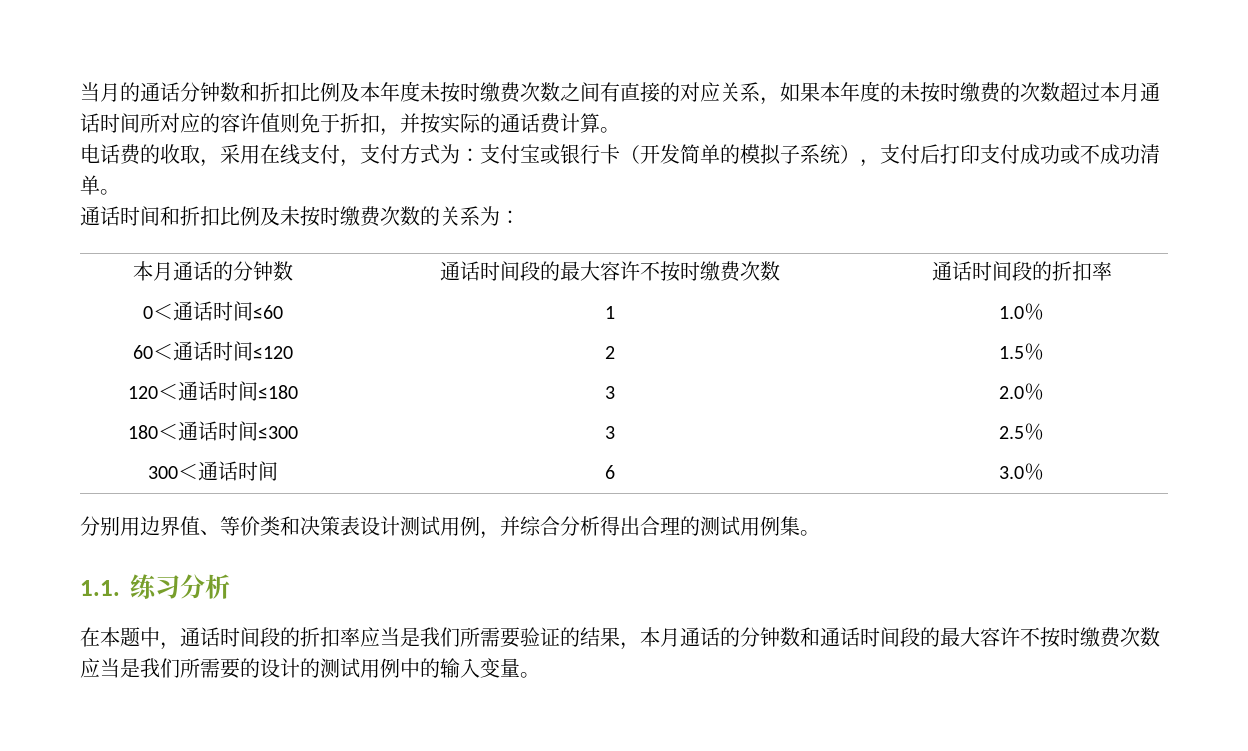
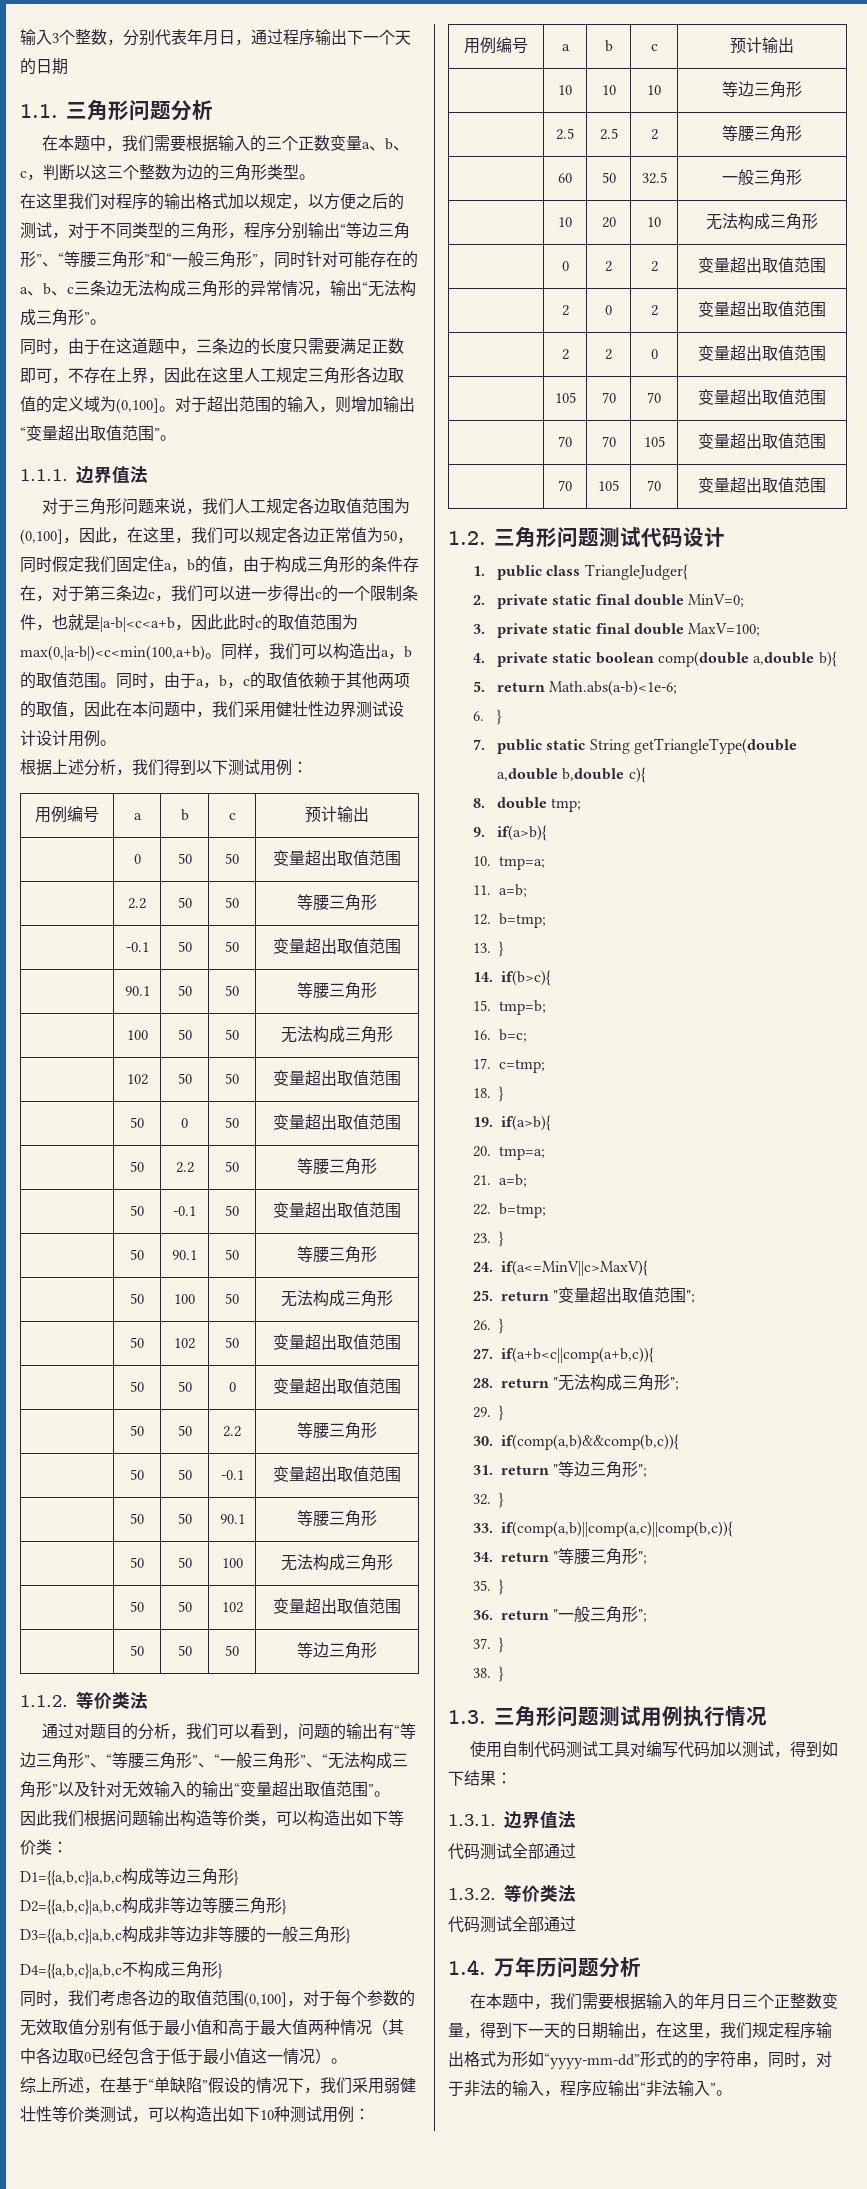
[80,81,1160,105] [80,113,620,136] [80,144,1160,167] [80,175,120,195] [80,206,520,227] [132,261,293,281] [440,261,780,282] [931,261,1112,281] [142,301,283,321] [605,306,615,319] [999,303,1044,320] [132,341,293,361] [605,346,615,359] [999,343,1044,360] [127,381,298,401] [605,386,615,399] [999,383,1044,400] [127,421,298,441] [605,426,615,439] [999,423,1044,440] [147,461,278,481] [605,465,615,479] [999,463,1044,480] [80,516,820,539] 当月的通话分钟数和折扣比例及本年度未按时缴费次数之间有直接的对应关系，如果本年度的未按时缴费的次数超过本月通话时间所对应的容许值则免于折扣，并按实际的通话费计算。 // 电话费的收取，采用在线支付，支付方式为：支付宝或银行卡（开发简单的模拟子系统），支付后打印支付成功或不成功清单。 // 通话时间和折扣比例及未按时缴费次数的关系为： // 本月通话的分钟数 | 通话时间段的最大容许不按时缴费次数 | 通话时间段的折扣率 // 0＜通话时间≤60 | 1 | 1.0％ // 60＜通话时间≤120 | 2 | 1.5％ // 120＜通话时间≤180 | 3 | 2.0％ // 180＜通话时间≤300 | 3 | 2.5％ // 300＜通话时间 | 6 | 3.0％ // 分别用边界值、等价类和决策表设计测试用例，并综合分析得出合理的测试用例集。 -> [20,29,411,46] [20,58,68,75] 输入3个整数，分别代表年月日，通过程序输出下一个天的日期
[130,574,230,599] [80,627,1160,650] [80,658,520,679] 练习分析 // 在本题中，通话时间段的折扣率应当是我们所需要验证的结果，本月通话的分钟数和通话时间段的最大容许不按时缴费次数应当是我们所需要的设计的测试用例中的输入变量 -> [66,99,213,121] [41,135,409,152] [20,164,315,181] [20,193,404,210] [20,222,410,239] [20,251,418,268] [20,280,416,297] [20,309,106,326] [20,338,404,355] [20,367,404,384] [20,396,415,414] [20,425,176,441] [20,466,148,484] [41,498,410,515] [20,527,413,545] [20,556,419,573] [20,585,418,602] [20,614,358,632] [20,643,412,661] [20,672,410,689] [20,701,404,718] [20,730,116,747] [20,759,308,776] [35,806,99,823] [133,813,142,820] [180,809,189,821] [228,813,236,820] [305,806,369,823] [133,854,141,864] [177,853,192,864] [225,853,239,864] [273,850,401,866] [128,898,146,909] [177,897,192,908] [225,897,239,908] [297,894,377,911] [125,942,149,952] [177,941,192,952] [225,941,239,952] [273,938,401,954] [124,986,150,996] [177,985,192,996] [225,985,239,996] [297,982,377,999] [126,1030,148,1040] [177,1029,192,1040] [225,1029,239,1040] [281,1026,393,1043] [126,1074,148,1085] [177,1073,192,1084] [225,1073,239,1084] [273,1070,401,1086] [130,1117,144,1128] [181,1118,188,1128] [225,1117,239,1128] [273,1114,401,1130] [130,1161,144,1172] [175,1162,194,1173] [225,1161,239,1172] [297,1158,377,1175] [130,1205,144,1216] [173,1206,196,1216] [225,1205,239,1216] [273,1202,401,1218] [130,1249,144,1260] [172,1250,197,1260] [225,1249,239,1260] [297,1246,377,1263] [130,1293,144,1304] [174,1294,195,1304] [225,1293,239,1304] [281,1290,393,1307] [130,1337,144,1348] [174,1338,195,1349] [225,1337,239,1348] [273,1334,401,1350] [130,1381,144,1392] [177,1381,192,1392] [228,1382,236,1392] [273,1378,401,1394] [130,1425,144,1436] [177,1425,192,1436] [223,1426,241,1437] [297,1422,377,1439] [130,1469,144,1480] [177,1469,192,1480] [220,1470,244,1480] [273,1466,401,1482] [130,1513,144,1524] [177,1513,192,1524] [219,1514,245,1524] [297,1510,377,1527] [130,1557,144,1568] [177,1557,192,1568] [221,1558,243,1568] [281,1554,393,1571] [130,1601,144,1612] [177,1601,192,1612] [221,1602,243,1613] [273,1598,401,1614] [130,1645,144,1656] [177,1645,192,1656] [225,1645,239,1656] [297,1642,377,1659] [20,1691,148,1709] [41,1723,416,1740] [20,1752,408,1769] [20,1781,390,1798] [20,1810,404,1827] [20,1839,68,1855] [20,1868,239,1886] [20,1897,287,1915] [20,1926,351,1944] [20,1961,223,1979] [20,1990,415,2008] [20,2019,404,2036] [20,2048,347,2065] [20,2077,416,2094] [20,2106,370,2123] [464,37,528,54] [561,44,570,51] [604,40,613,52] [650,44,658,51] [730,37,794,54] [558,85,572,95] [601,85,616,95] [647,85,661,95] [722,81,802,98] [556,128,574,140] [599,128,618,140] [650,129,658,140] [722,125,802,142] [558,173,572,183] [601,172,616,183] [641,172,667,184] [722,169,802,186] [558,217,572,227] [601,217,616,228] [647,217,661,227] [706,213,818,230] [561,261,569,271] [605,261,612,272] [650,261,658,272] [698,257,826,273] [561,305,569,316] [605,305,612,315] [650,305,658,316] [698,301,826,317] [561,349,569,360] [605,349,612,360] [650,349,658,359] [698,345,826,361] [554,392,576,403] [601,392,616,403] [647,392,661,403] [698,389,826,405] [558,436,572,447] [601,436,616,447] [643,436,665,447] [698,433,826,449] [558,480,572,491] [598,480,619,491] [647,480,661,491] [698,477,826,493] [448,526,725,548] [472,564,688,580] [472,594,745,609] [472,623,761,638] [472,651,837,667] [472,680,678,696] [472,709,503,725] [472,738,798,754] [497,767,646,783] [472,797,582,812] [472,825,548,841] [472,856,545,870] [472,884,527,897] [472,913,546,928] [472,941,504,957] [472,970,551,986] [472,1000,546,1015] [472,1029,527,1042] [472,1058,545,1073] [472,1086,504,1102] [472,1115,551,1131] [472,1146,545,1160] [472,1174,527,1187] [472,1203,546,1218] [472,1231,504,1247] [472,1260,648,1276] [472,1287,695,1303] [472,1318,504,1334] [472,1347,654,1363] [472,1374,679,1391] [472,1405,504,1421] [472,1434,679,1450] [472,1461,647,1478] [472,1492,504,1508] [472,1521,733,1537] [472,1548,647,1565] [472,1579,504,1595] [472,1606,647,1623] [472,1637,504,1653] [472,1666,504,1682] [448,1705,767,1727] [469,1741,838,1758] [448,1770,512,1786] [448,1811,576,1829] [448,1843,576,1860] [448,1884,576,1902] [448,1916,576,1933] [448,1957,641,1978] [469,1993,838,2010] [448,2022,832,2039] [448,2051,832,2069] [448,2079,716,2097] 三角形问题分析 // 在本题中，我们需要根据输入的三个正数变量a、b、c，判断以这三个整数为边的三角形类型。 // 在这里我们对程序的输出格式加以规定，以方便之后的测试，对于不同类型的三角形，程序分别输出“等边三角形”、“等腰三角形”和“一般三角形”，同时针对可能存在的a、b、c三条边无法构成三角形的异常情况，输出“无法构成三角形”。 // 同时，由于在这道题中，三条边的长度只需要满足正数即可，不存在上界，因此在这里人工规定三角形各边取值的定义域为(0,100]。对于超出范围的输入，则增加输出“变量超出取值范围”。 // 1.1.1.边界值法 // 对于三角形问题来说，我们人工规定各边取值范围为(0,100]，因此，在这里，我们可以规定各边正常值为50，同时假定我们固定住a，b的值，由于构成三角形的条件存在，对于第三条边c，我们可以进一步得出c的一个限制条件，也就是|a-b|<c<a+b，因此此时c的取值范围为max(0,|a-b|)<c<min(100,a+b)。同样，我们可以构造出a，b的取值范围。同时，由于a，b，c的取值依赖于其他两项的取值，因此在本问题中，我们采用健壮性边界测试设计设计用例。 // 根据上述分析，我们得到以下测试用例： // 用例编号 | a | b | c | 预计输出 // | 0 | 50 | 50 | 变量超出取值范围 // | 2.2 | 50 | 50 | 等腰三角形 // | -0.1 | 50 | 50 | 变量超出取值范围 // | 90.1 | 50 | 50 | 等腰三角形 // | 100 | 50 | 50 | 无法构成三角形 // | 102 | 50 | 50 | 变量超出取值范围 // | 50 | 0 | 50 | 变量超出取值范围 // | 50 | 2.2 | 50 | 等腰三角形 // | 50 | -0.1 | 50 | 变量超出取值范围 // | 50 | 90.1 | 50 | 等腰三角形 // | 50 | 100 | 50 | 无法构成三角形 // | 50 | 102 | 50 | 变量超出取值范围 // | 50 | 50 | 0 | 变量超出取值范围 // | 50 | 50 | 2.2 | 等腰三角形 // | 50 | 50 | -0.1 | 变量超出取值范围 // | 50 | 50 | 90.1 | 等腰三角形 // | 50 | 50 | 100 | 无法构成三角形 // | 50 | 50 | 102 | 变量超出取值范围 // | 50 | 50 | 50 | 等边三角形 // 1.1.2.等价类法 // 通过对题目的分析，我们可以看到，问题的输出有“等边三角形”、“等腰三角形”、“一般三角形”、“无法构成三角形”以及针对无效输入的输出“变量超出取值范围”。 // 因此我们根据问题输出构造等价类，可以构造出如下等价类： // D1={{a,b,c}|a,b,c构成等边三角形} // D2={{a,b,c}|a,b,c构成非等边等腰三角形} // D3={{a,b,c}|a,b,c构成非等边非等腰的一般三角形} // D4={{a,b,c}|a,b,c不构成三角形} // 同时，我们考虑各边的取值范围(0,100]，对于每个参数的无效取值分别有低于最小值和高于最大值两种情况（其中各边取0已经包含于低于最小值这一情况）。 // 综上所述，在基于“单缺陷”假设的情况下，我们采用弱健壮性等价类测试，可以构造出如下10种测试用例： // 用例编号 | a | b | c | 预计输出 // | 10 | 10 | 10 | 等边三角形 // | 2.5 | 2.5 | 2 | 等腰三角形 // | 60 | 50 | 32.5 | 一般三角形 // | 10 | 20 | 10 | 无法构成三角形 // | 0 | 2 | 2 | 变量超出取值范围 // | 2 | 0 | 2 | 变量超出取值范围 // | 2 | 2 | 0 | 变量超出取值范围 // | 105 | 70 | 70 | 变量超出取值范围 // | 70 | 70 | 105 | 变量超出取值范围 // | 70 | 105 | 70 | 变量超出取值范围 // 1.2.三角形问题测试代码设计 // 1. public class TriangleJudger{ // 2. private static final double MinV=0; // 3. private static final double MaxV=100; // 4. private static boolean comp(double a,double b){ // 5. return Math.abs(a-b)<1e-6; // 6. } // 7. public static String getTriangleType(double a,double b,double c){ // 8. double tmp; // 9. if(a>b){ // 10. tmp=a; // 11. a=b; // 12. b=tmp; // 13. } // 14. if(b>c){ // 15. tmp=b; // 16. b=c; // 17. c=tmp; // 18. } // 19. if(a>b){ // 20. tmp=a; // 21. a=b; // 22. b=tmp; // 23. } // 24. if(a<=MinV||c>MaxV){ // 25. return "变量超出取值范围"; // 26. } // 27. if(a+b<c||comp(a+b,c)){ // 28. return "无法构成三角形"; // 29. } // 30. if(comp(a,b)&&comp(b,c)){ // 31. return "等边三角形"; // 32. } // 33. if(comp(a,b)||comp(a,c)||comp(b,c)){ // 34. return "等腰三角形"; // 35. } // 36. return "一般三角形"; // 37. } // 38. } // 1.3.三角形问题测试用例执行情况 // 使用自制代码测试工具对编写代码加以测试，得到如下结果： // 1.3.1.边界值法 // 代码测试全部通过 // 1.3.2.等价类法 // 代码测试全部通过 // 1.4.万年历问题分析 // 在本题中，我们需要根据输入的年月日三个正整数变量，得到下一天的日期输出，在这里，我们规定程序输出格式为形如“yyyy-mm-dd”形式的的字符串，同时，对于非法的输入，程序应输出“非法输入”

